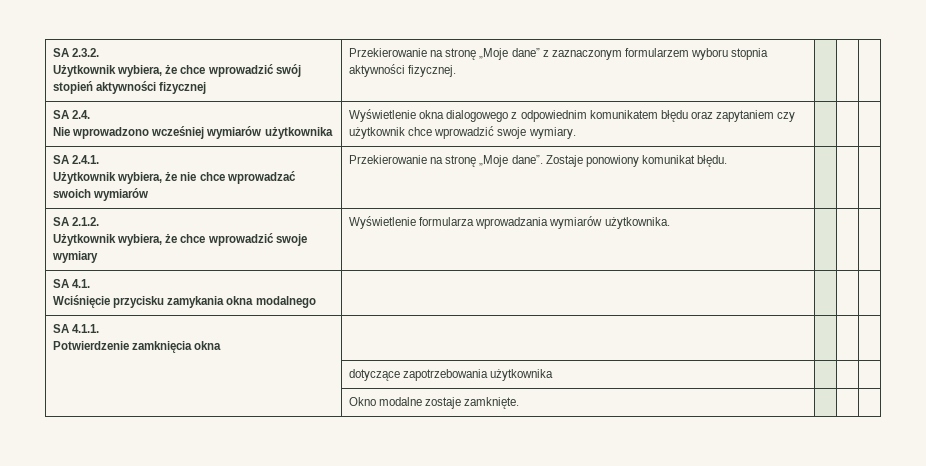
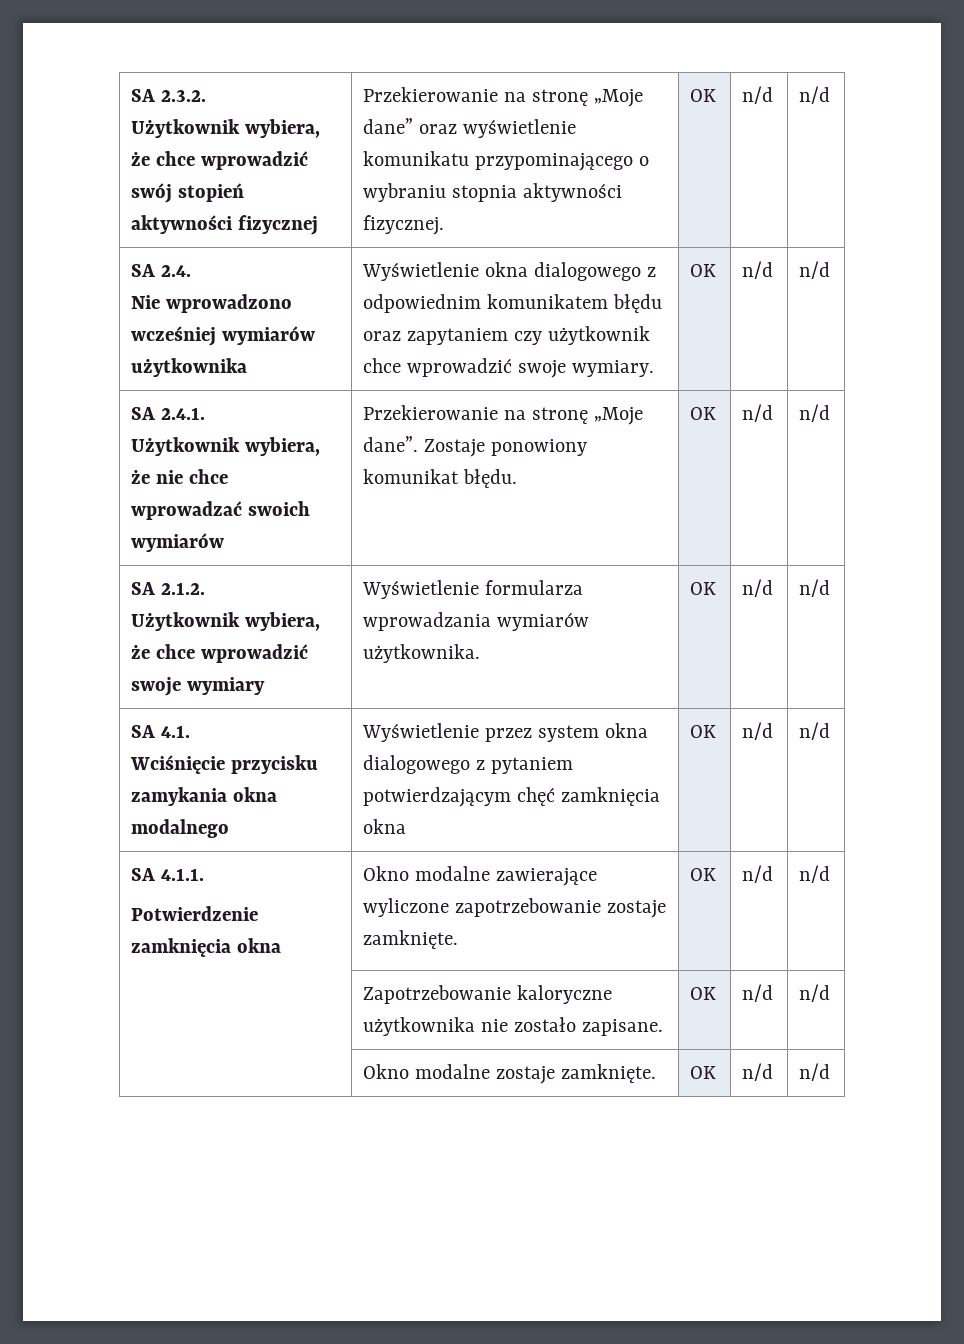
[542,48,728,60] z zaznaczonym formularzem wyboru -> [419,119,577,138] [363,151,650,171] [363,183,447,202] oraz wyświetlenie komunikatu przypominającego o wybraniu
(457, 71) | | -> [690,89,717,102] [742,86,774,104] [799,86,831,104] OK | n/d | n/d
(576, 133) | | -> [690,264,717,277] [742,261,774,279] [799,261,831,279] OK | n/d | n/d
(727, 161) | | -> [690,407,717,420] [742,404,774,422] [799,404,831,422] OK | n/d | n/d
(670, 223) | | -> [690,582,717,595] [742,579,774,597] [799,579,831,597] OK | n/d | n/d
(316, 302) | | | -> [362,723,649,742] [363,755,574,774] [363,787,661,807] [363,819,407,834] [690,725,717,738] [742,722,774,740] [799,722,831,740] Wyświetlenie przez system okna dialogowego z pytaniem potwierdzającym chęć zamknięcia okna | OK | n/d | n/d
[349,369,554,381] | | | // | dotyczące zapotrzebowania użytkownika | | | -> [363,866,598,886] [363,898,667,918] [363,930,459,949] [690,868,717,881] [742,865,774,883] [799,865,831,883] [363,985,613,1004] [363,1017,664,1036] [690,987,717,1000] [742,984,774,1002] [799,984,831,1002] Okno modalne zawierające wyliczone zapotrzebowanie zostaje zamknięte. | OK | n/d | n/d // | Zapotrzebowanie kaloryczne użytkownika nie zostało zapisane. | OK | n/d | n/d
(520, 403) | | -> [690,1066,717,1079] [742,1063,774,1081] [799,1063,831,1081] OK | n/d | n/d

